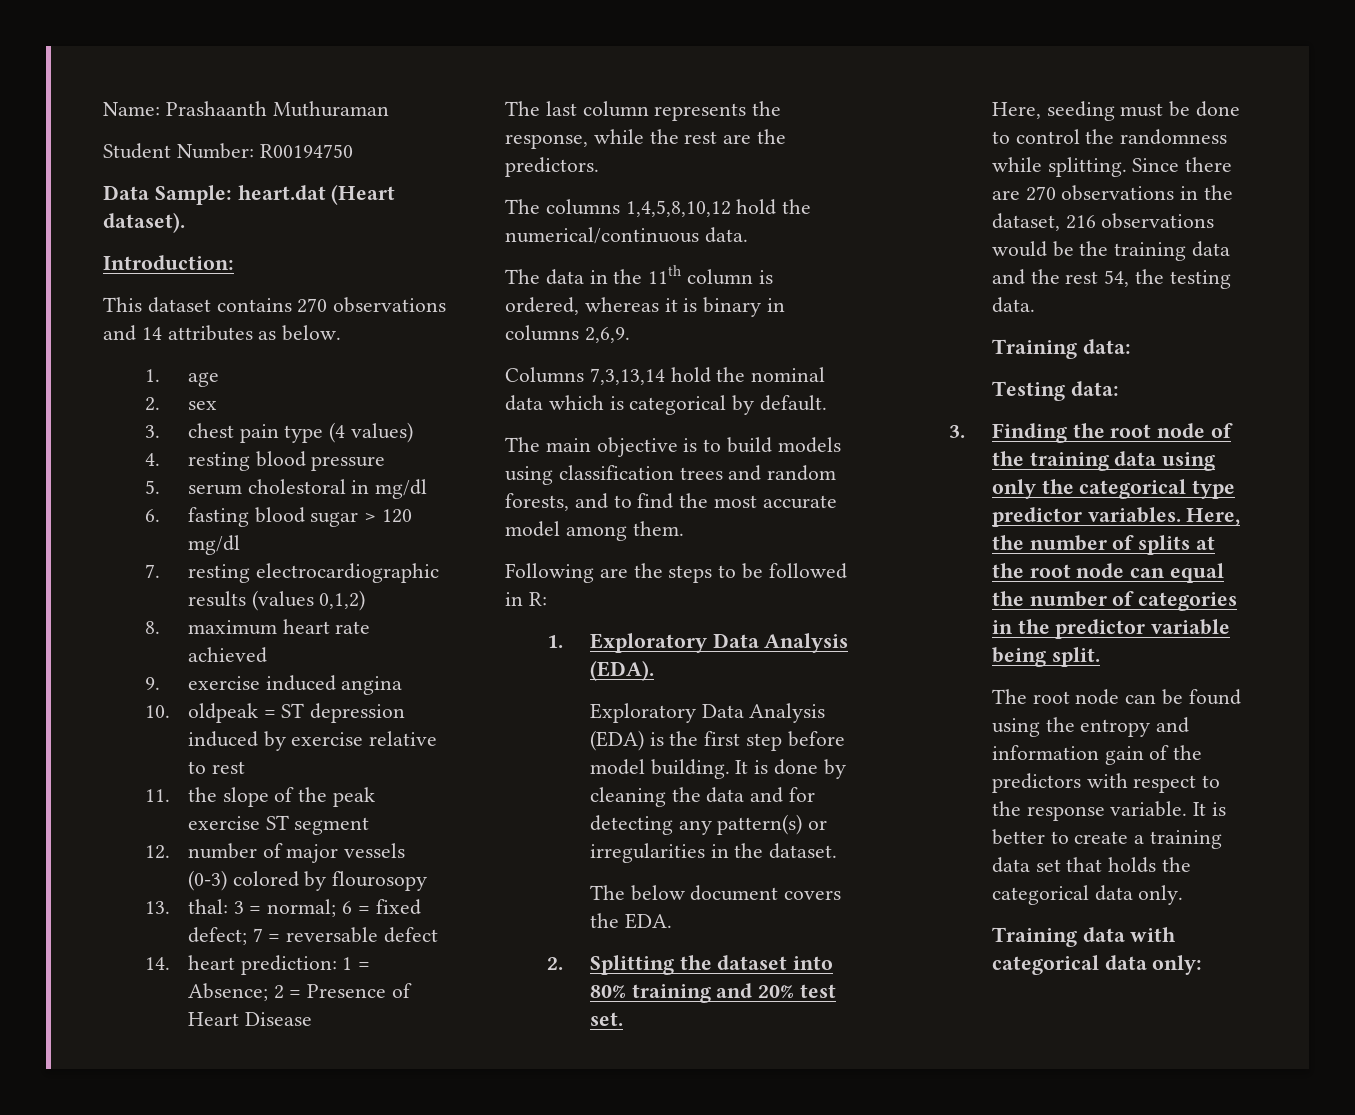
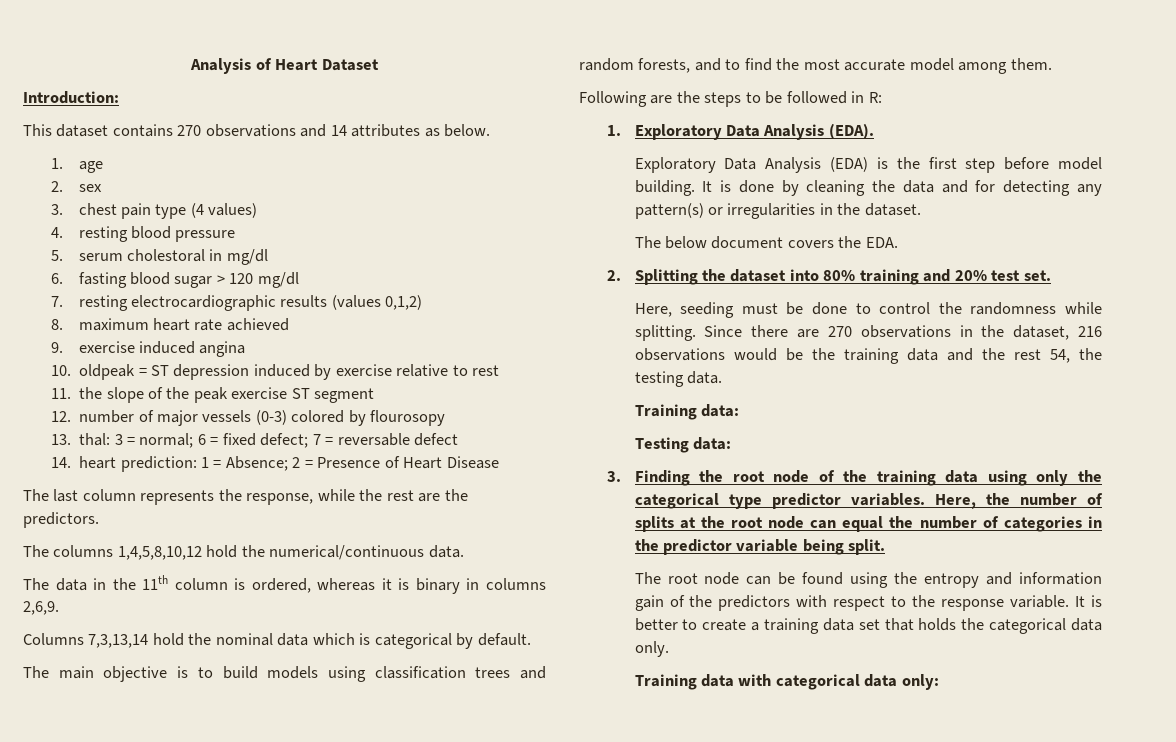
[103,101,389,117] [103,143,353,159] [103,184,396,205] [103,212,185,233] Name: Prashaanth Muthuraman // Student Number: R00194750 // Data Sample: heart.dat (Heart dataset). -> [190,58,379,74] Analysis of Heart Dataset

